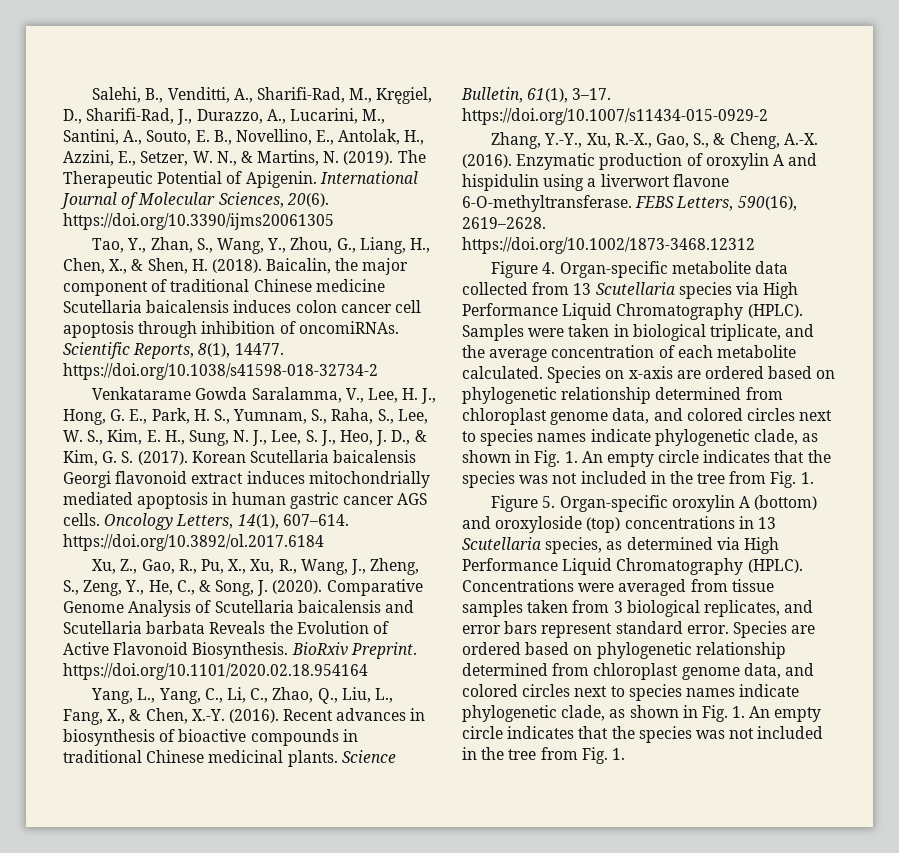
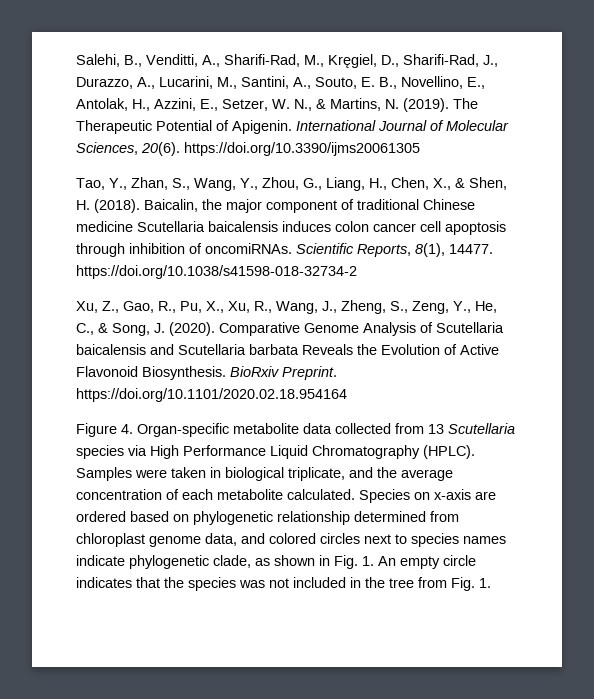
[92,387,437,404] [63,408,428,425] [63,429,427,446] [63,450,417,466] [63,471,430,488] [63,492,428,509] [63,513,349,530] [63,534,324,551] // Venkatarame Gowda Saralamma, V., Lee, H. J., Hong, G. E., Park, H. S., Yumnam, S., Raha, S., Lee, W. S., Kim, E. H., Sung, N. J., Lee, S. J., Heo, J. D., & Kim, G. S. (2017). Korean Scutellaria baicalensis Georgi flavonoid extract induces mitochondrially mediated apoptosis in human gastric cancer AGS cells. Oncology Letters, 14(1), 607–614. https://doi.org/10.3892/ol.2017.6184 -> (357, 272) none
[91,687,393,704] [63,708,426,725] [63,729,358,746] [63,750,396,767] [461,87,612,103] [462,108,768,125] [491,132,818,149] [462,153,818,170] [462,174,729,191] [462,195,797,212] [462,217,546,229] [462,237,755,254] // Yang, L., Yang, C., Li, C., Zhao, Q., Liu, L., Fang, X., & Chen, X.-Y. (2016). Recent advances in biosynthesis of bioactive compounds in traditional Chinese medicinal plants. Science Bulletin, 61(1), 3–17. https://doi.org/10.1007/s11434-015-0929-2 // Zhang, Y.-Y., Xu, R.-X., Gao, S., & Cheng, A.-X. (2016). Enzymatic production of oroxylin A and hispidulin using a liverwort flavone 6-O-methyltransferase. FEBS Letters, 590(16), 2619–2628. https://doi.org/10.1002/1873-3468.12312 -> (347, 395) none
[491,495,818,512] [462,516,776,533] [462,537,779,554] [462,558,803,575] [462,579,774,596] [462,600,814,617] [462,621,816,638] [462,642,786,659] [462,663,814,680] [462,684,800,701] [462,705,822,722] [462,726,824,743] [462,747,625,764] // Figure 5. Organ-specific oroxylin A (bottom) and oroxyloside (top) concentrations in 13 Scutellaria species, as determined via High Performance Liquid Chromatography (HPLC). Concentrations were averaged from tissue samples taken from 3 biological replicates, and error bars represent standard error. Species are ordered based on phylogenetic relationship determined from chloroplast genome data, and colored circles next to species names indicate phylogenetic clade, as shown in Fig. 1. An empty circle indicates that the species was not included in the tree from Fig. 1. -> (491, 583) none

